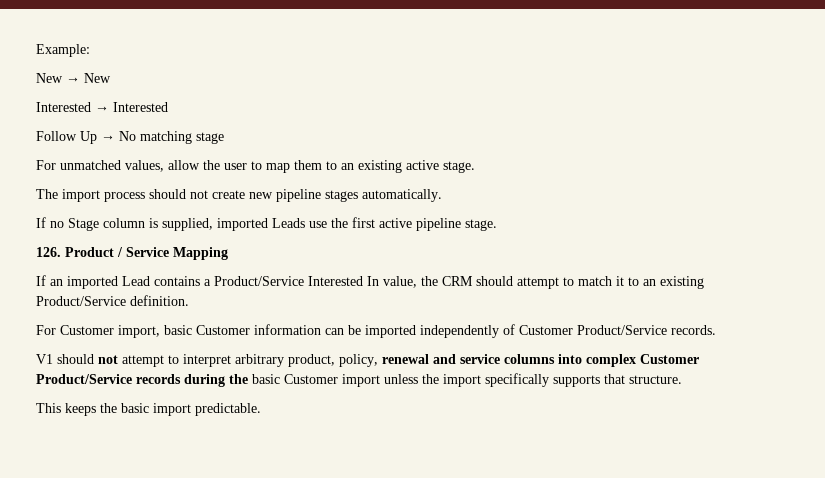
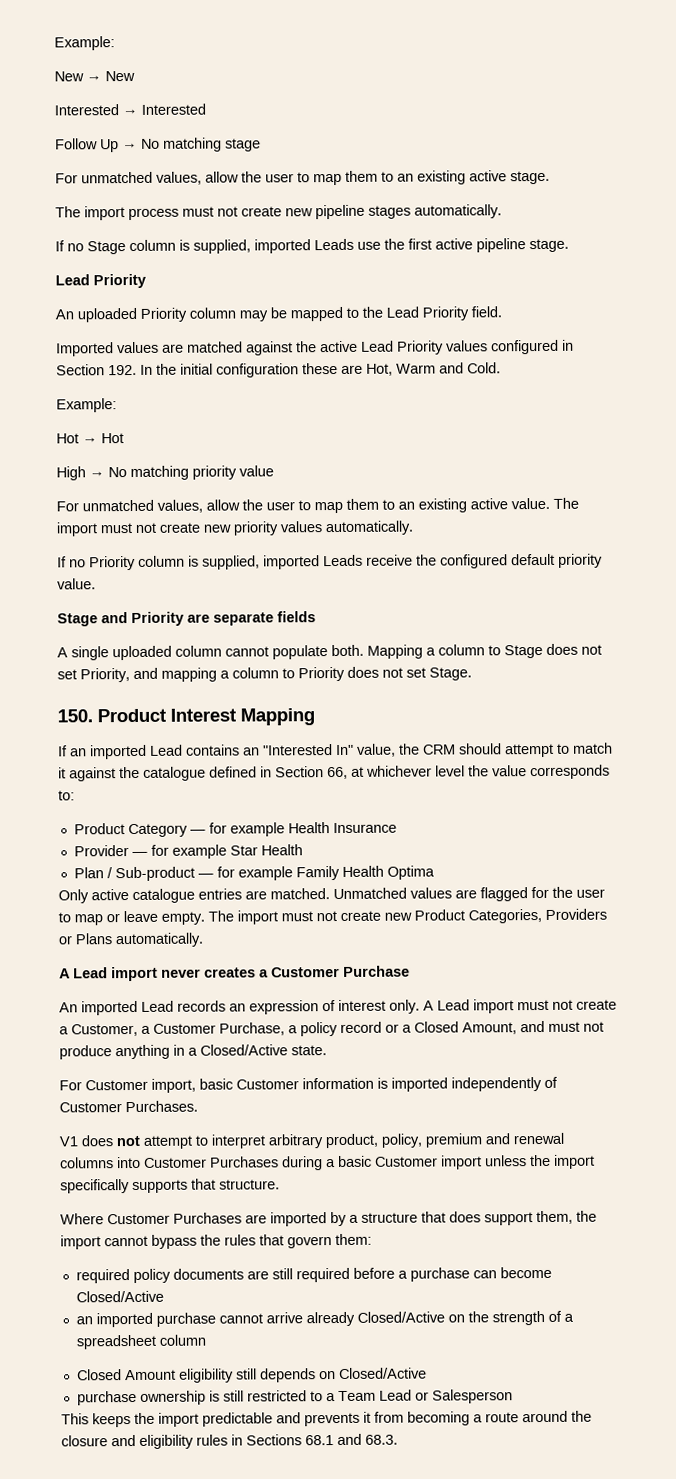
[149,189,186,199] should -> [182,206,214,217] must
[36,247,169,257] 126. Product / Service -> [55,273,146,289] [55,306,502,323] [56,339,574,357] [56,362,501,378] [56,398,117,413] [56,433,124,444] [56,465,274,481] [56,497,579,514] [56,520,413,537] [57,553,603,571] [57,578,96,590] [57,611,316,627] [57,643,602,661] [57,666,472,683] [57,708,236,723] Lead Priority // An uploaded Priority column may be mapped to the Lead Priority field. // Imported values are matched against the active Lead Priority values configured in Section 192. In the initial configuration these are Hot, Warm and Cold. // Example: // Hot → Hot // High → No matching priority value // For unmatched values, allow the user to map them to an existing active value. The import must not create new priority values automatically. // If no Priority column is supplied, imported Leads receive the configured default priority value. // Stage and Priority are separate fields // A single uploaded column cannot populate both. Mapping a column to Stage does not set Priority, and mapping a column to Priority does not set Stage. // 150. Product Interest
[204,276,379,286] a Product/Service Interested In -> [243,744,354,756] an "Interested In"
[628,276,704,289] [36,295,189,306] to an existing Product/Service definition. -> [69,764,610,782] [58,790,75,801] [73,822,397,838] [73,844,303,859] [73,865,435,882] [58,886,605,904] [58,908,607,926] [58,932,204,948] [59,965,410,982] [59,999,617,1016] [59,1020,604,1037] [59,1044,327,1060] against the catalogue defined in Section 66, at whichever level the value corresponds to: // Product Category — for example Health Insurance // Provider — for example Star Health // Plan / Sub-product — for example Family Health Optima // Only active catalogue entries are matched. Unmatched values are flagged for the user to map or leave empty. The import must not create new Product Categories, Providers or Plans automatically. // A Lead import never creates a Customer Purchase // An imported Lead records an expression of interest only. A Lead import must not create a Customer, a Customer Purchase, a policy record or a Closed Amount, and must not produce anything in a Closed/Active state.
[325,325,361,335] can be -> [377,1077,388,1089] is
[577,325,716,335] Product/Service records. -> [125,1100,198,1113] Purchases.
[57,354,94,364] should -> [81,1135,113,1147] does
[382,354,699,367] [36,374,248,387] renewal and service columns into complex Customer Product/Service records during the -> [425,1132,564,1148] [60,1156,336,1171] premium and renewal columns into Customer Purchases during a
[36,403,261,416] This keeps the basic import predictable. -> [60,1210,597,1227] [60,1233,372,1250] [75,1266,552,1284] [75,1290,164,1303] [75,1310,574,1328] [75,1334,206,1350] [76,1367,427,1383] [76,1389,513,1406] [61,1410,592,1428] [61,1433,398,1449] Where Customer Purchases are imported by a structure that does support them, the import cannot bypass the rules that govern them: // required policy documents are still required before a purchase can become Closed/Active // an imported purchase cannot arrive already Closed/Active on the strength of a spreadsheet column // Closed Amount eligibility still depends on Closed/Active // purchase ownership is still restricted to a Team Lead or Salesperson // This keeps the import predictable and prevents it from becoming a route around the closure and eligibility rules in Sections 68.1 and 68.3.

